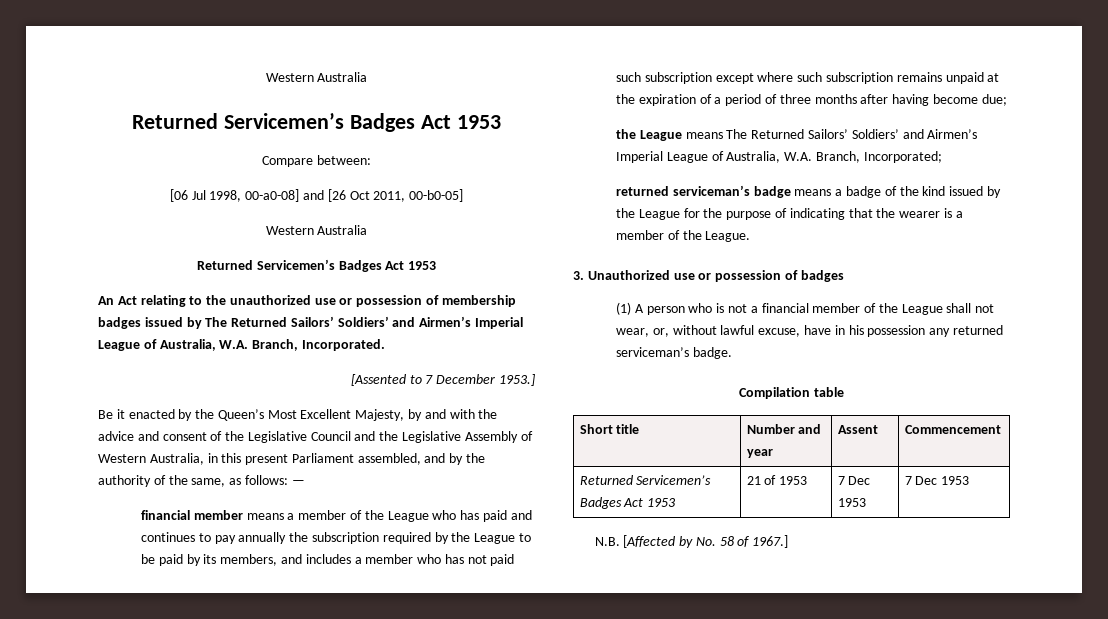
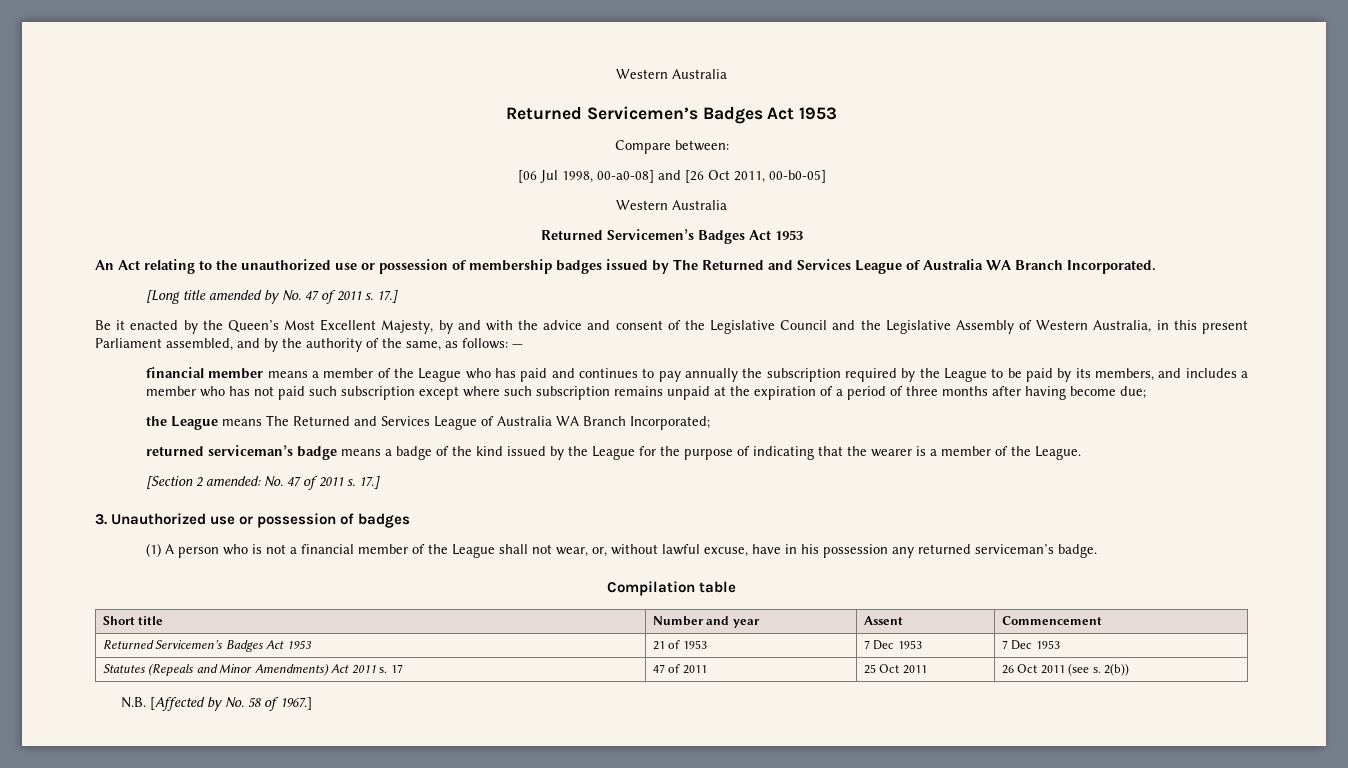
[290,316,524,329] [98,339,385,351] [350,374,535,386] Sailors’ Soldiers’ and Airmen’s Imperial League of Australia, W.A. Branch, Incorporated. // [Assented to 7 December 1953.] -> [768,259,1156,274] [146,290,399,304] and Services League of Australia WA Branch Incorporated. // [Long title amended by No. 47 of 2011 s. 17.]
[808,129,978,139] [616,151,861,163] Sailors’ Soldiers’ and Airmen’s Imperial League of Australia, W.A. Branch, -> [354,416,627,430] and Services League of Australia WA Branch
(751, 236) none -> [146,476,381,490] // [Section 2 amended: No. 47 of 2011 s. 17.]
(970, 480) none -> [102,663,403,676] [652,664,707,674] [863,664,927,674] [1001,663,1130,676] // Statutes (Repeals and Minor Amendments) Act 2011 s. 17 | 47 of 2011 | 25 Oct 2011 | 26 Oct 2011 (see s. 2(b))

